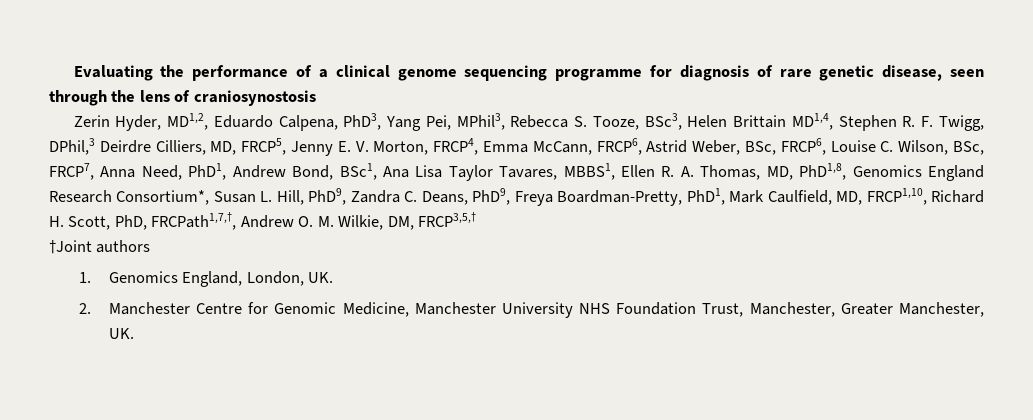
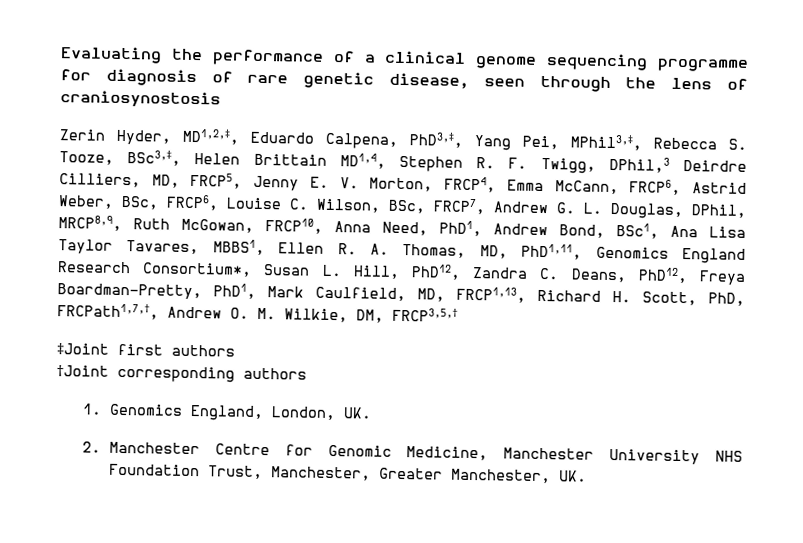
[167,113,209,130] MD1,2, -> [182,128,240,145] MD1,2,‡,
[343,113,382,130] PhD3, -> [409,132,463,148] PhD3,‡,
[456,113,505,130] MPhil3, -> [570,134,642,151] MPhil3,‡,
[644,113,682,130] BSc3, -> [127,150,182,166] BSc3,‡,
(94, 171) none -> [493,201,746,220] [58,215,323,234] Andrew G. L. Douglas, DPhil, MRCP8,9, Ruth McGowan, FRCP10,
[799,163,847,180] PhD1,8, -> [521,243,583,260] PhD1,11,
[308,188,347,205] PhD9, -> [410,264,461,280] PhD12,
[472,188,511,205] PhD9, -> [637,267,688,284] PhD12,
[866,188,927,205] FRCP1,10, -> [456,286,526,303] FRCP1,13,
(477, 219) none -> [56,343,235,357] // ‡Joint first authors
(92, 247) none -> [117,365,235,383] corresponding

